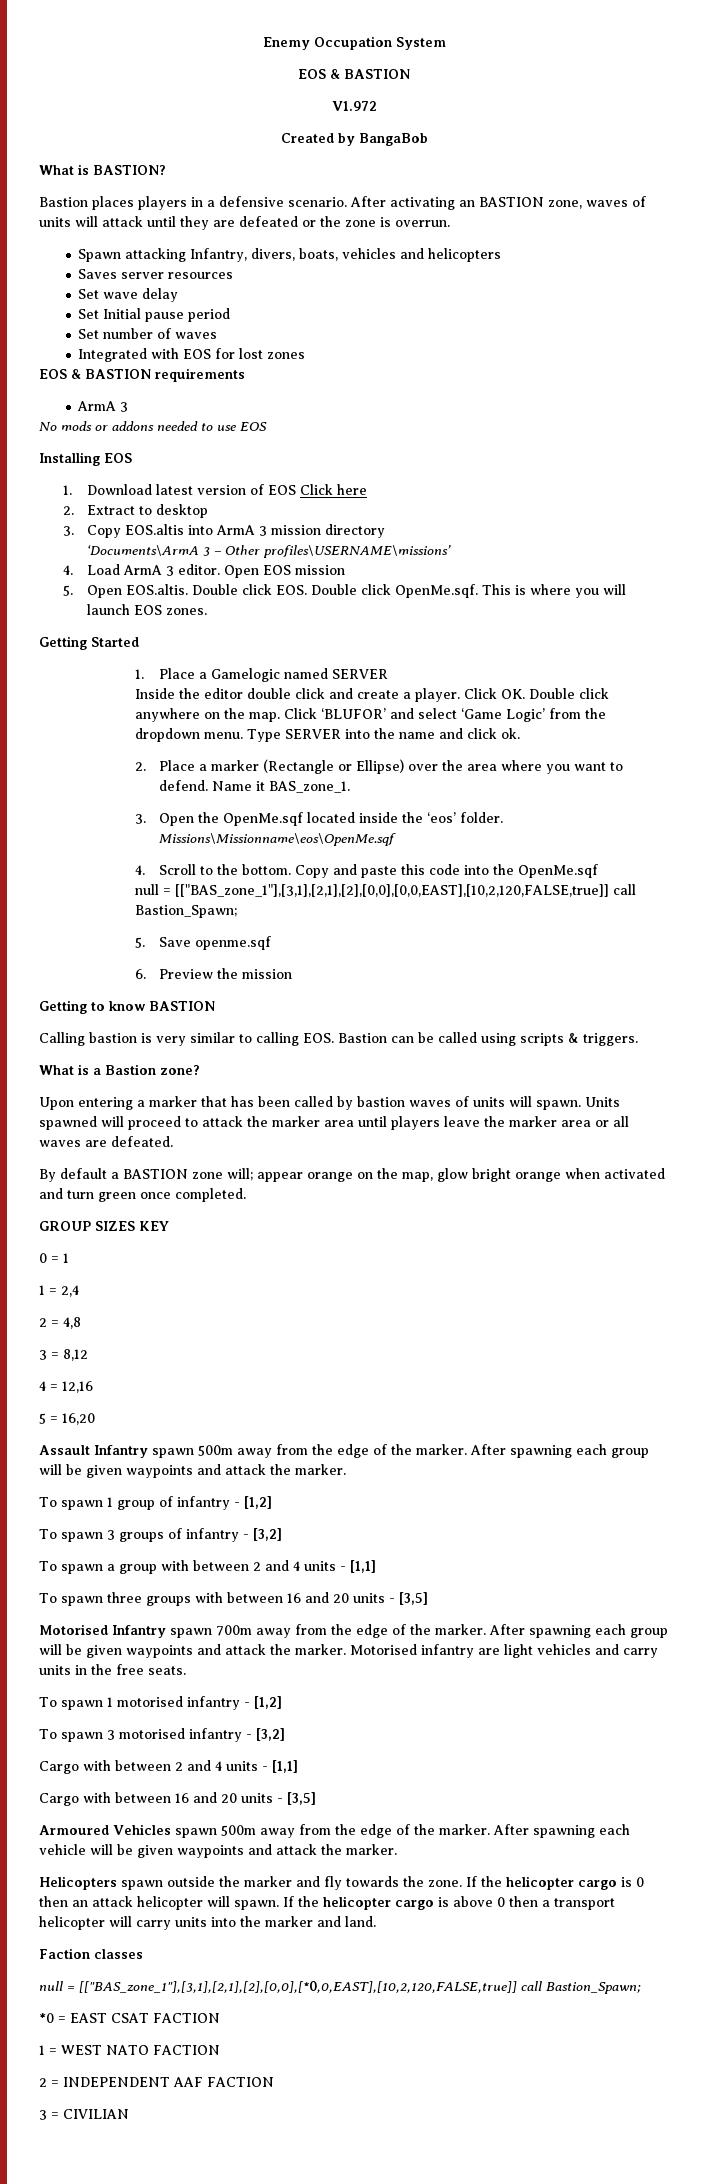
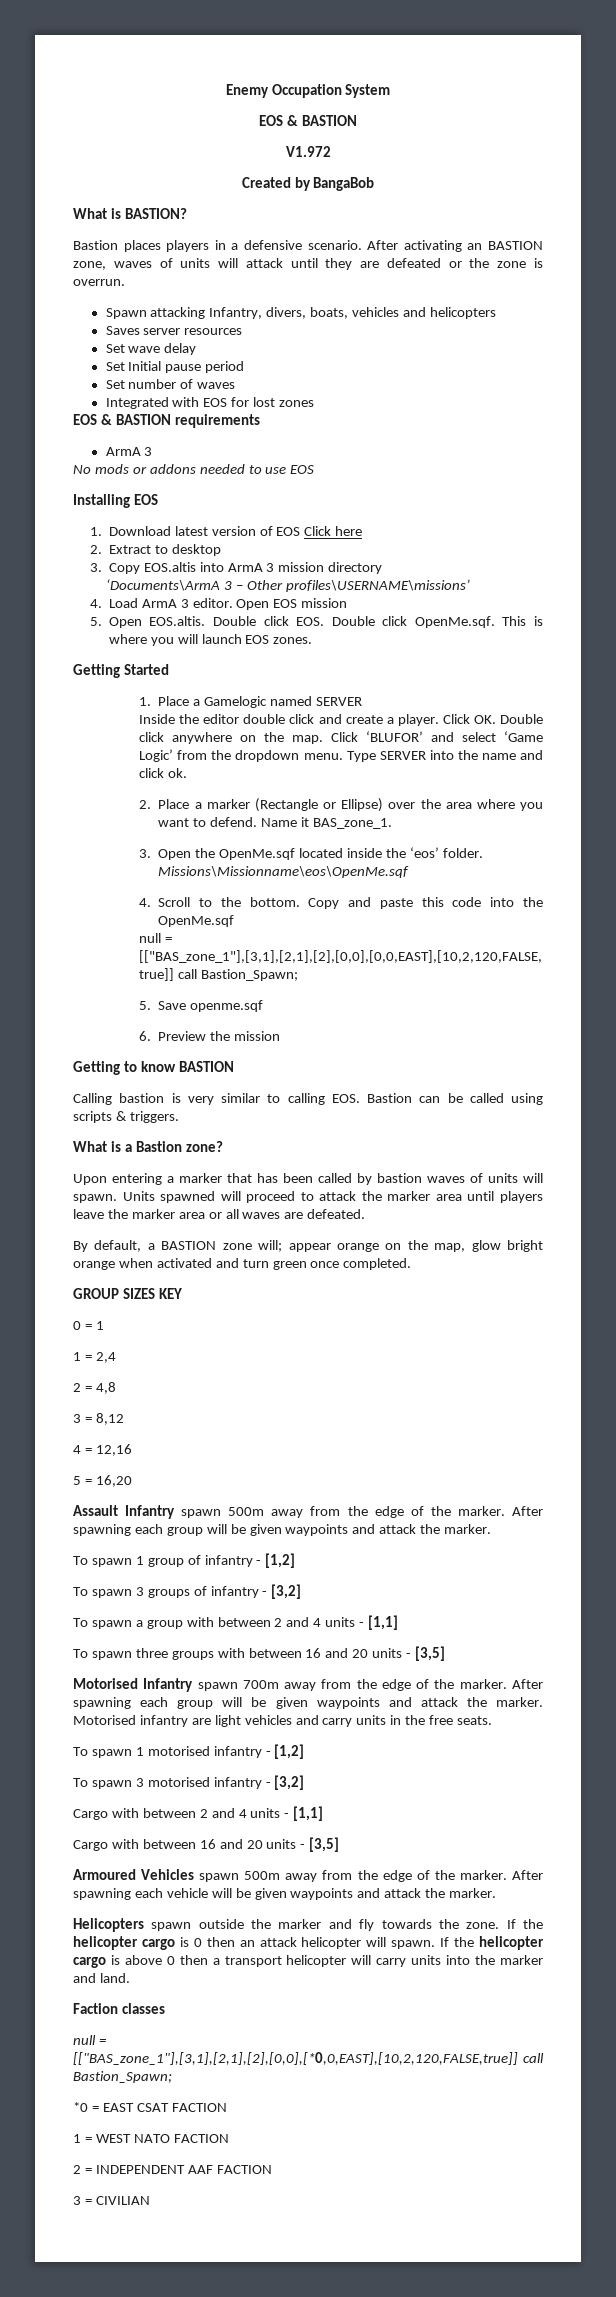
[60,1168,107,1179] default -> [94,1240,142,1252] default,

